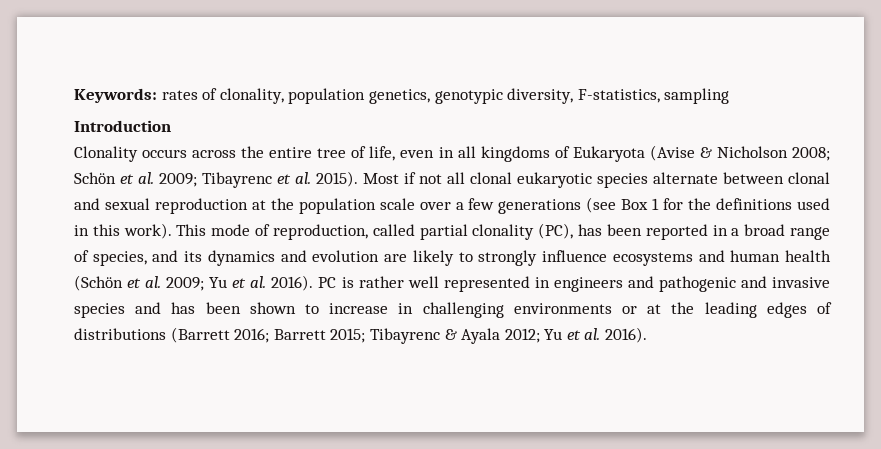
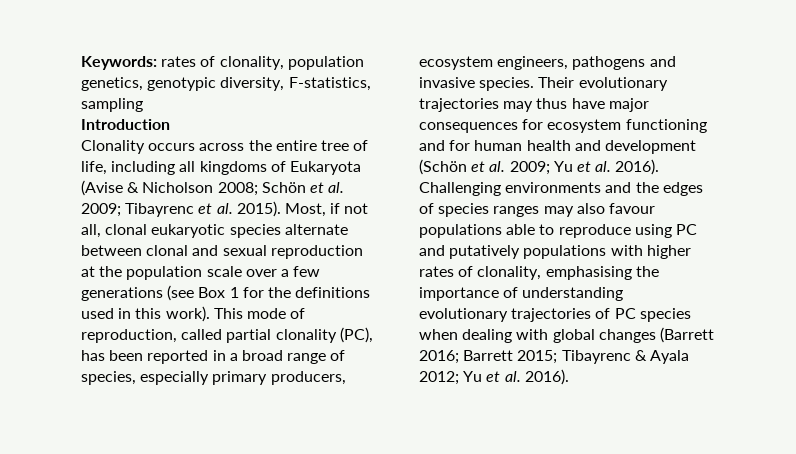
[400,147,454,158] even in -> [111,161,176,175] including
[363,173,399,184] Most -> [284,203,326,217] Most,
[447,172,465,184] all -> [81,224,101,238] all,
[152,250,832,266] and its dynamics and evolution are likely to strongly influence ecosystems and human health -> [140,371,346,385] [419,56,676,70] [419,77,668,91] [419,98,649,112] [419,119,707,133] [419,140,696,154] especially primary producers, ecosystem engineers, pathogens and invasive species. Their evolutionary trajectories may thus have major consequences for ecosystem functioning and for human health and development
[318,276,830,292] [74,302,833,318] [74,328,166,340] PC is rather well represented in engineers and pathogenic and invasive species and has been shown to increase in challenging environments or at the leading edges of distributions -> [419,182,703,196] [419,203,655,217] [419,224,697,238] [419,245,691,259] [419,266,659,280] [419,287,624,301] [419,308,691,322] [419,329,656,343] Challenging environments and the edges of species ranges may also favour populations able to reproduce using PC and putatively populations with higher rates of clonality, emphasising the importance of understanding evolutionary trajectories of PC species when dealing with global changes

